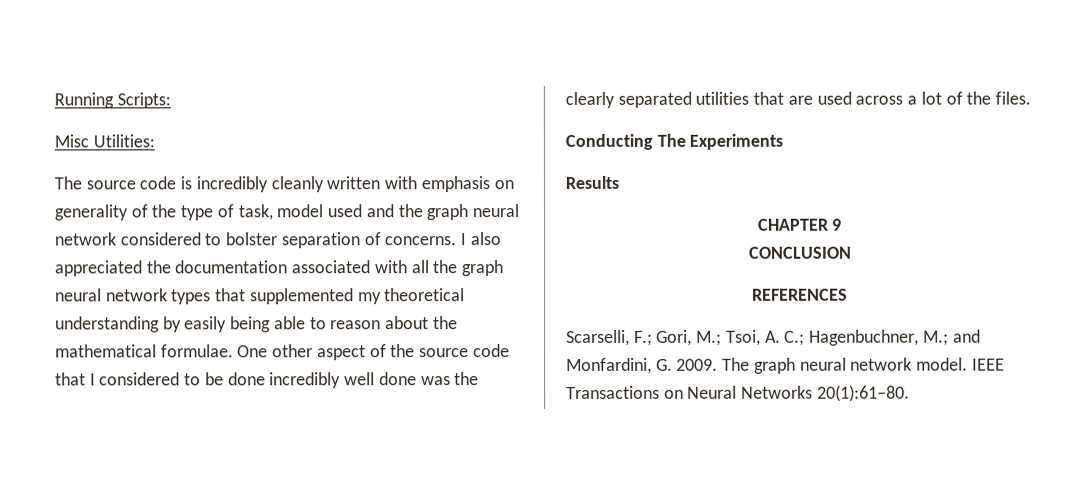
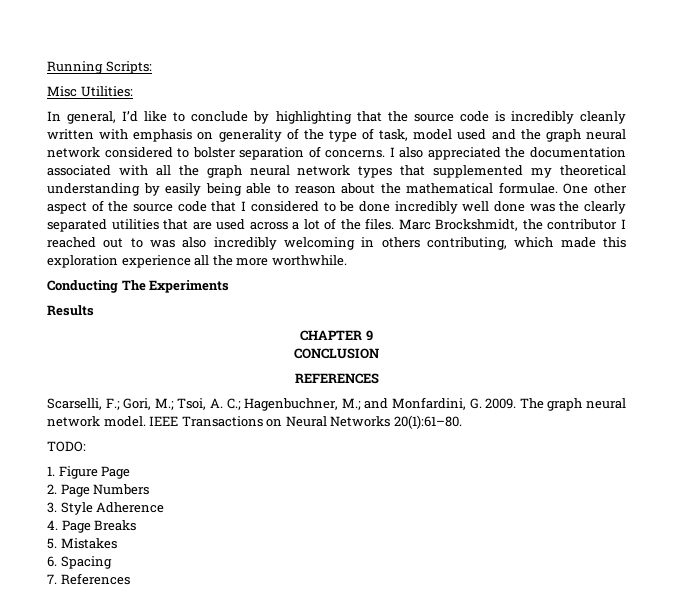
[54,176,82,190] The -> [47,111,408,124] In general, I’d like to conclude by highlighting that the
(1031, 98) none -> [398,219,627,231] [47,237,626,250] [47,255,347,268] Marc Brockshmidt, the contributor I reached out to was also incredibly welcoming in others contributing, which made this exploration experience all the more worthwhile.
(910, 393) none -> [47,441,86,452] [47,466,131,479] [47,484,150,497] [47,502,165,515] [47,520,137,533] [47,538,117,549] [47,556,112,569] [47,573,130,585] // TODO: // 1. Figure Page // 2. Page Numbers // 3. Style Adherence // 4. Page Breaks // 5. Mistakes // 6. Spacing // 7. References

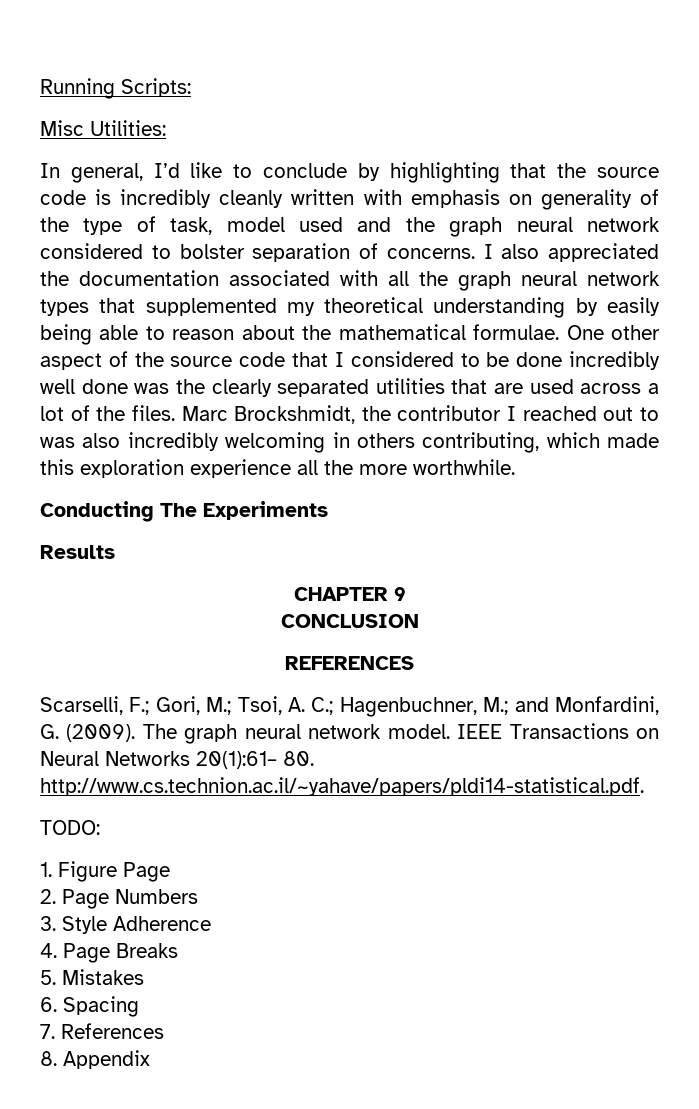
[485,398,517,409] 2009. -> [66,724,136,742] (2009).
[393,415,462,429] 20(1):61–80. -> [196,751,314,769] [40,777,644,796] 20(1):61– 80. http://www.cs.technion.ac.il/~yahave/papers/pldi14-statistical.pdf.
(130, 579) none -> [40,1050,150,1069] // 8. Appendix

